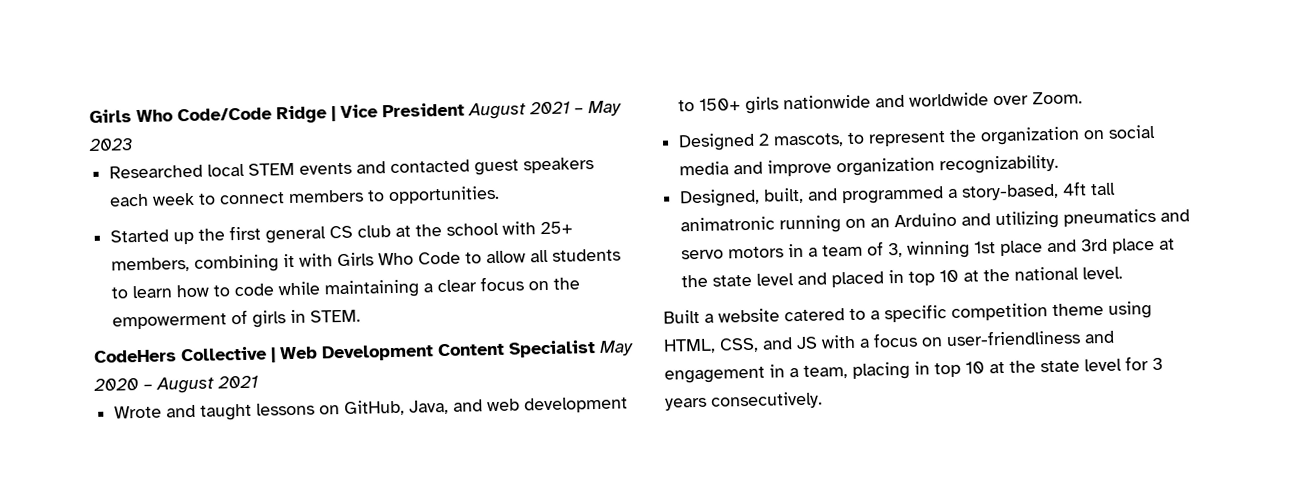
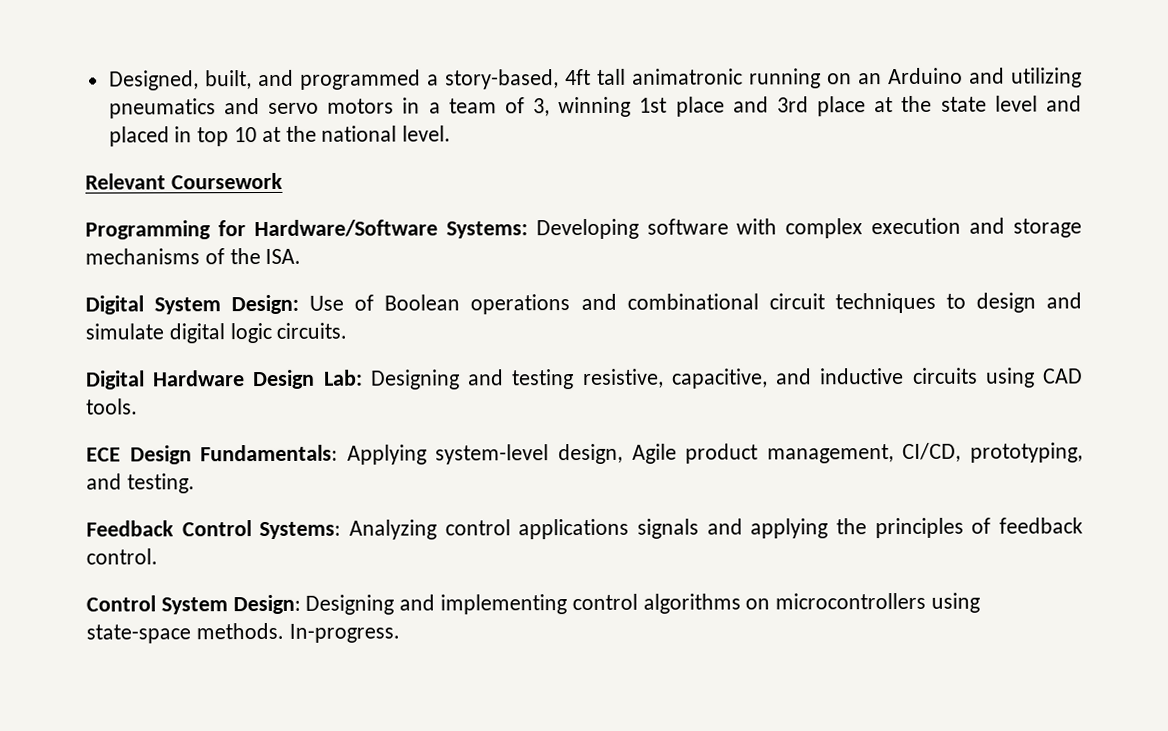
[89,100,622,124] [88,138,133,151] [109,157,595,179] [109,185,501,207] [110,221,574,245] [111,248,622,273] [111,276,581,299] [112,309,362,330] [94,340,634,363] [93,375,258,394] [114,396,629,421] [678,91,1084,115] [678,124,1157,152] [679,154,1060,177] Girls Who Code/Code Ridge | Vice President August 2021 – May 2023 // Researched local STEM events and contacted guest speakers each week to connect members to opportunities. // Started up the first general CS club at the school with 25+ members, combining it with Girls Who Code to allow all students to learn how to code while maintaining a clear focus on the empowerment of girls in STEM. // CodeHers Collective | Web Development Content Specialist May 2020 – August 2021 // Wrote and taught lessons on GitHub, Java, and web development to 150+ girls nationwide and worldwide over Zoom. // Designed 2 mascots, to represent the organization on social media and improve organization recognizability. // -> (108, 80) none
[663,301,1152,324] [663,329,1115,354] [664,356,1163,384] [665,391,823,411] Built a website catered to a specific competition theme using HTML, CSS, and JS with a focus on user-friendliness and engagement in a team, placing in top 10 at the state level for 3 years consecutively. -> [85,172,283,190] [85,217,1082,240] [85,248,302,265] [85,292,1083,315] [85,322,348,344] [86,367,1084,390] [86,398,138,415] [86,442,1083,465] [86,473,195,494] [86,517,1083,540] [86,548,158,565] [86,592,981,615] [86,622,400,644] Relevant Coursework // Programming for Hardware/Software Systems: Developing software with complex execution and storage mechanisms of the ISA. // Digital System Design: Use of Boolean operations and combinational circuit techniques to design and simulate digital logic circuits. // Digital Hardware Design Lab: Designing and testing resistive, capacitive, and inductive circuits using CAD tools. // ECE Design Fundamentals: Applying system-level design, Agile product management, CI/CD, prototyping, and testing. // Feedback Control Systems: Analyzing control applications signals and applying the principles of feedback control. // Control System Design: Designing and implementing control algorithms on microcontrollers using state-space methods. In-progress.

